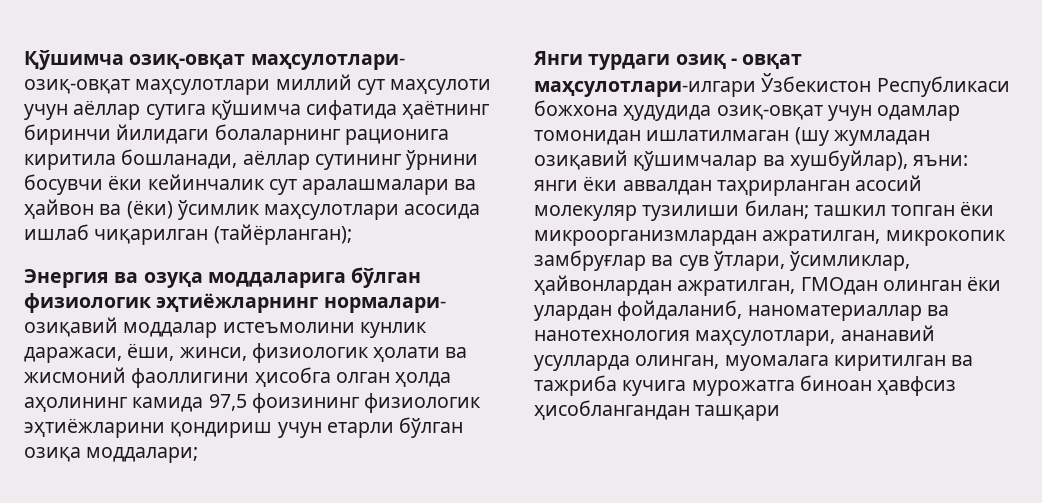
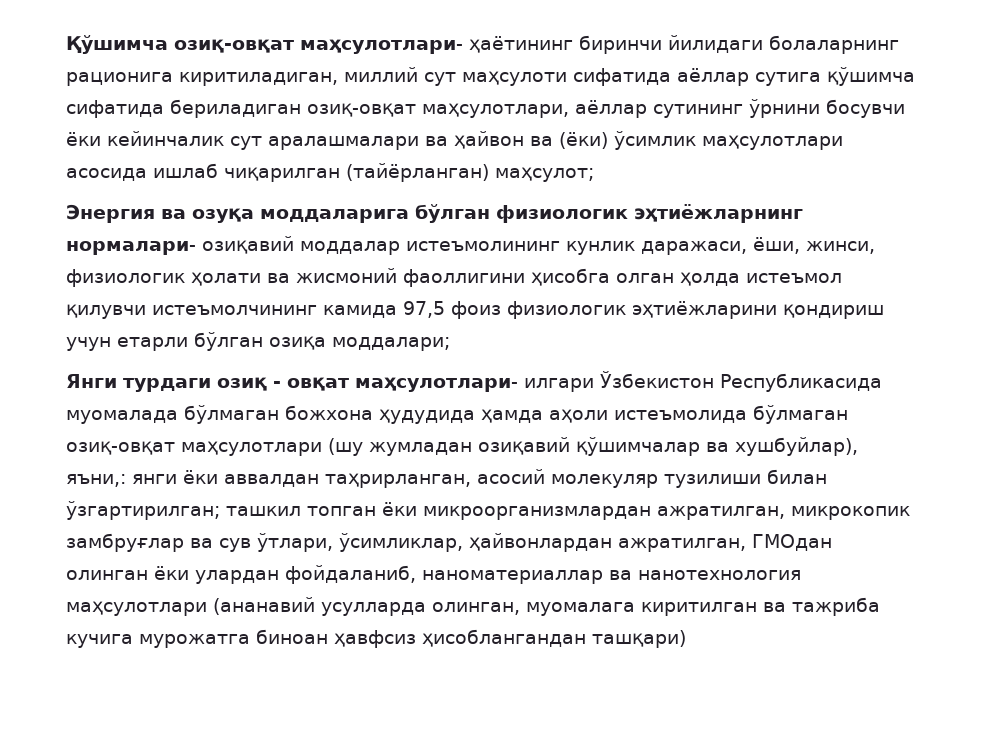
[24,79,271,95] озиқ-овқат маҳсулотлари -> [469,35,899,54] [66,72,338,86] ҳаётининг биринчи йилидаги болаларнинг рационига киритиладиган,
[24,104,68,120] учун -> [573,68,671,86] сифатида
[402,100,491,119] [24,124,449,145] [24,149,238,170] ҳаётнинг биринчи йилидаги болаларнинг рационига киритила бошланади, -> [170,99,569,118] бериладиган озиқ-овқат маҳсулотлари,
[213,224,352,245] (тайёрланган); -> [346,163,594,182] (тайёрланган) маҳсулот;
[222,322,355,333] истеъмолини -> [406,241,560,251] истеъмолининг
[24,397,128,412] аҳолининг -> [746,273,842,283] [66,304,317,319] истеъмол қилувчи истеъмолчининг
[251,393,360,413] фоизининг -> [451,301,501,319] фоиз
[534,73,1010,97] [534,100,961,121] [534,130,790,145] маҳсулотлари-илгари Ўзбекистон Республикаси божхона ҳудудида озиқ-овқат учун одамлар томонидан ишлатилмаган -> [355,371,882,392] [66,405,848,424] [66,441,322,456] маҳсулотлари- илгари Ўзбекистон Республикасида муомалада бўлмаган божхона ҳудудида ҳамда аҳоли истеъмолида бўлмаган озиқ-овқат маҳсулотлари
[913,155,969,166] яъни: -> [66,474,126,487] яъни,:
[716,180,850,196] таҳрирланган -> [325,473,471,488] таҳрирланган,
[744,200,809,219] билан; -> [767,469,827,484] [66,501,220,520] билан ўзгартирилган;
[695,325,935,346] маҳсулотлари, ананавий -> [66,597,315,616] маҳсулотлари (ананавий
[695,405,781,421] ташқари -> [592,630,686,648] ташқари)

